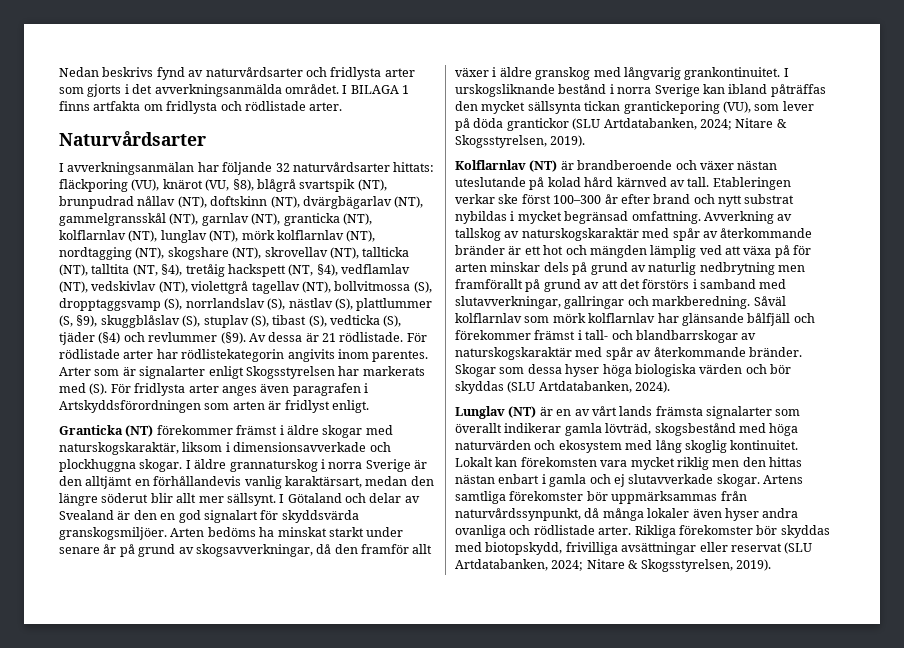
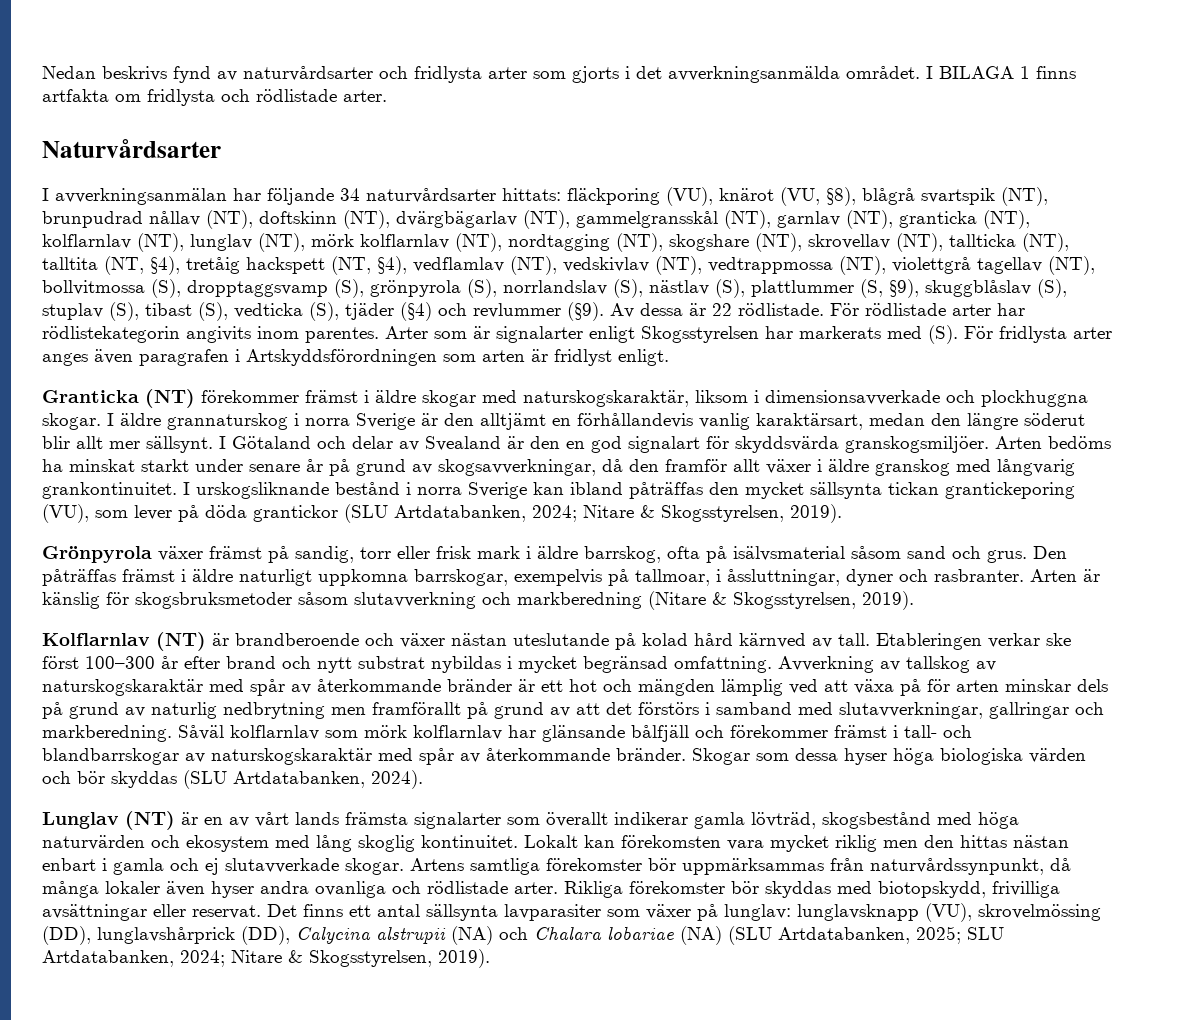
[275,163,290,172] 32 -> [340,188,360,201] 34
(188, 287) none -> [708,256,886,275] vedtrappmossa (NT),
(183, 304) none -> [370,279,497,298] grönpyrola (S),
[322,333,336,342] 21 -> [712,303,732,316] 22
(586, 141) none -> [42,546,1067,563] [42,569,1100,586] [42,591,914,610] // Grönpyrola växer främst på sandig, torr eller frisk mark i äldre barrskog, ofta på isälvsmaterial såsom sand och grus. Den påträffas främst i äldre naturligt uppkomna barrskogar, exempelvis på tallmoar, i åssluttningar, dyner och rasbranter. Arten är känslig för skogsbruksmetoder såsom slutavverkning och markberedning (Nitare & Skogsstyrelsen, 2019).
[730,542,813,554] reservat (SLU -> [192,903,1101,922] [42,926,1004,945] reservat. Det finns ett antal sällsynta lavparasiter som växer på lunglav: lunglavsknapp (VU), skrovelmössing (DD), lunglavshårprick (DD), Calycina alstrupii (NA) och Chalara lobariae (NA) (SLU Artdatabanken, 2025; SLU

